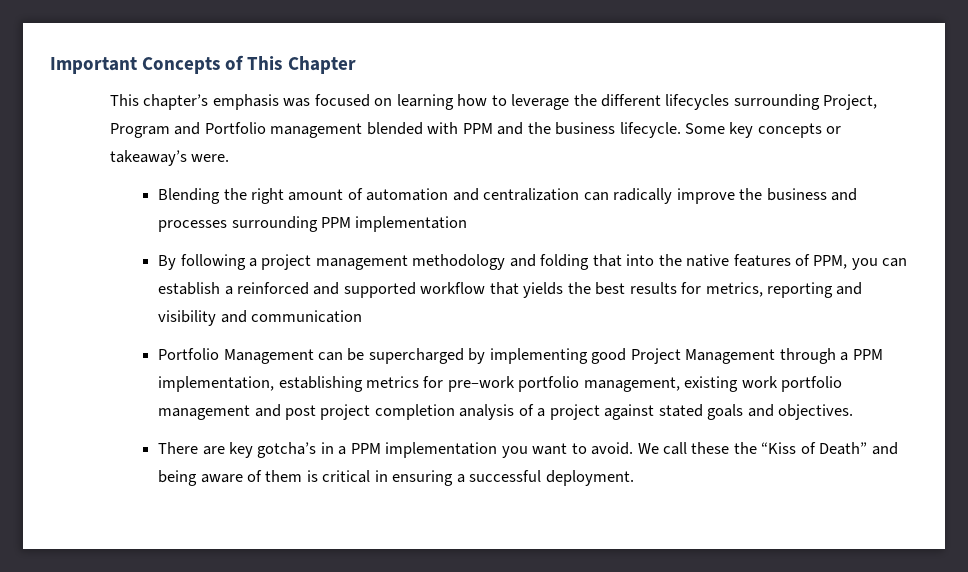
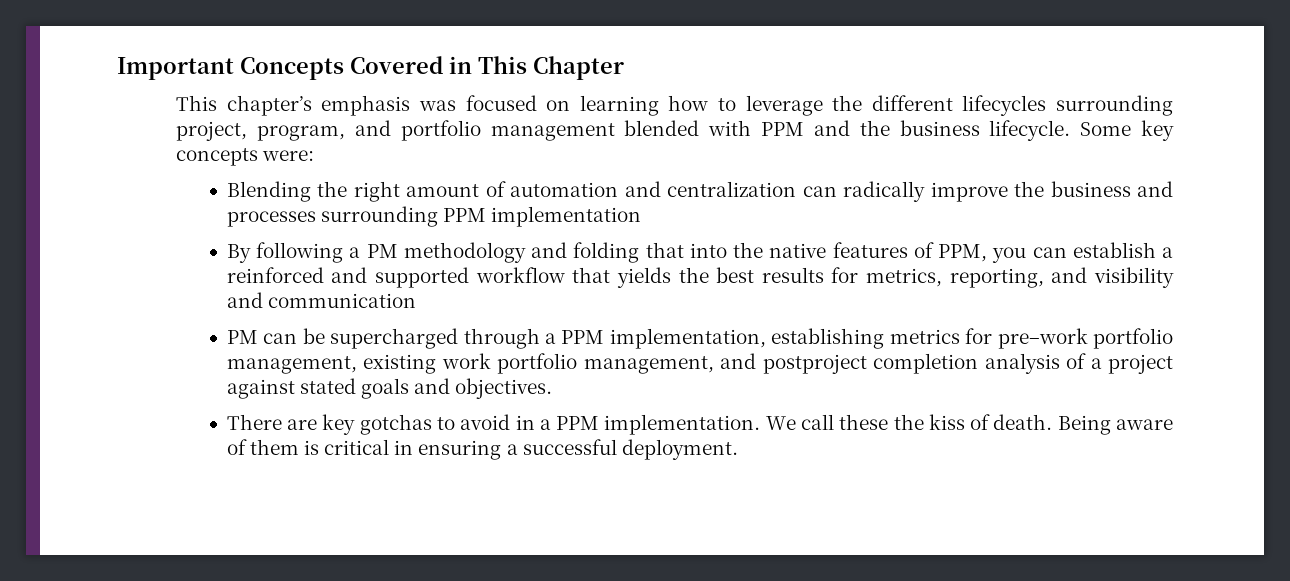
[225,55,245,70] of -> [350,56,472,74] Covered in
[823,94,878,110] [109,122,266,138] Project, Program and Portfolio -> [176,120,481,141] project, program, and portfolio
[826,126,842,134] [109,150,230,166] or takeaway’s were. -> [262,150,315,161] were:
[261,254,408,270] project management -> [366,244,398,258] PM
[767,282,834,298] reporting -> [949,268,1044,288] reporting,
[158,348,314,364] Portfolio Management -> [226,330,258,344] PM
[468,348,776,364] by implementing good Project Management -> (459, 338) none
[158,404,371,420] management and post project -> [583,353,867,374] management, and postproject
[257,442,898,458] [158,470,198,486] gotcha’s in a PPM implementation you want to avoid. We call these the “Kiss of Death” and being -> [359,414,1111,435] gotchas to avoid in a PPM implementation. We call these the kiss of death. Being

